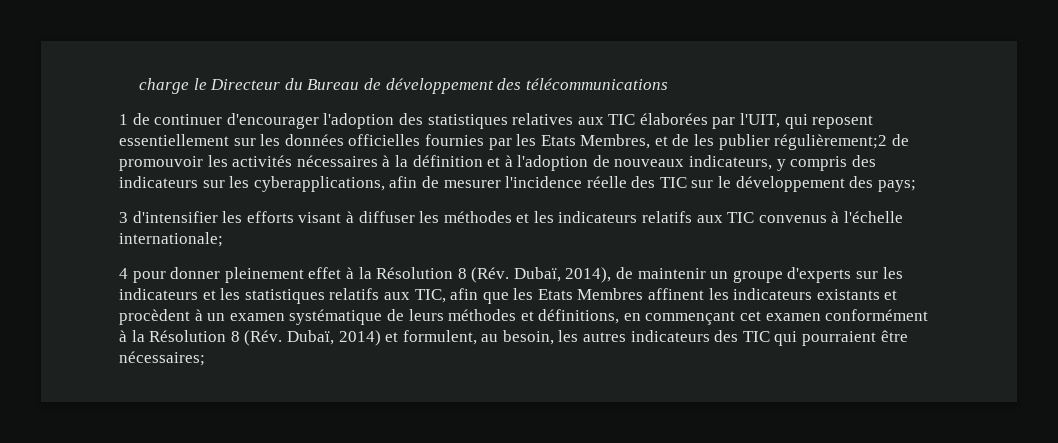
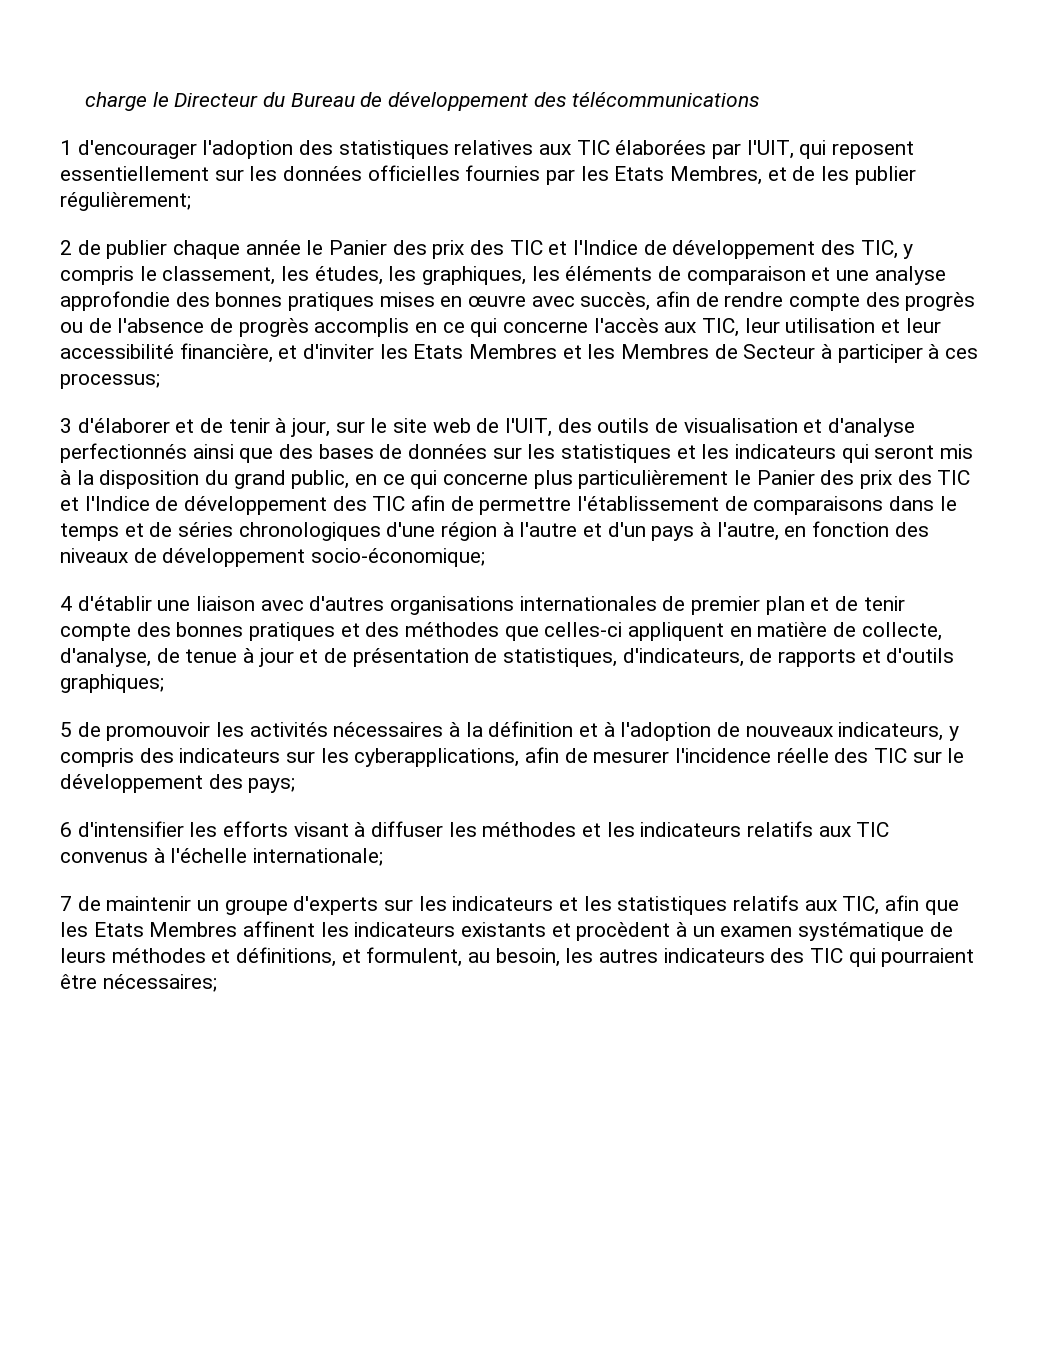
[132,113,223,125] de continuer -> (72, 147) none
[774,134,888,150] régulièrement;2 -> [60,192,191,211] [60,240,914,259] [60,266,946,285] [60,291,976,311] [60,318,941,337] [60,343,979,363] [60,373,160,389] [60,418,916,437] [60,443,974,463] [60,470,971,489] [60,495,957,515] [60,521,929,541] [60,548,486,567] [60,596,905,615] [60,622,942,641] [60,648,955,667] [60,674,164,693] [60,722,72,737] régulièrement; // 2 de publier chaque année le Panier des prix des TIC et l'Indice de développement des TIC, y compris le classement, les études, les graphiques, les éléments de comparaison et une analyse approfondie des bonnes pratiques mises en œuvre avec succès, afin de rendre compte des progrès ou de l'absence de progrès accomplis en ce qui concerne l'accès aux TIC, leur utilisation et leur accessibilité financière, et d'inviter les Etats Membres et les Membres de Secteur à participer à ces processus; // 3 d'élaborer et de tenir à jour, sur le site web de l'UIT, des outils de visualisation et d'analyse perfectionnés ainsi que des bases de données sur les statistiques et les indicateurs qui seront mis à la disposition du grand public, en ce qui concerne plus particulièrement le Panier des prix des TIC et l'Indice de développement des TIC afin de permettre l'établissement de comparaisons dans le temps et de séries chronologiques d'une région à l'autre et d'un pays à l'autre, en fonction des niveaux de développement socio-économique; // 4 d'établir une liaison avec d'autres organisations internationales de premier plan et de tenir compte des bonnes pratiques et des méthodes que celles-ci appliquent en matière de collecte, d'analyse, de tenue à jour et de présentation de statistiques, d'indicateurs, de rapports et d'outils graphiques; // 5
[119,212,128,223] 3 -> [60,822,72,837] 6
[119,267,612,283] 4 pour donner pleinement effet à la Résolution 8 (Rév. Dubaï, 2014), -> [60,896,72,911] 7
[623,309,929,325] [119,330,381,346] en commençant cet examen conformément à la Résolution 8 (Rév. Dubaï, 2014) -> (337, 957) none

